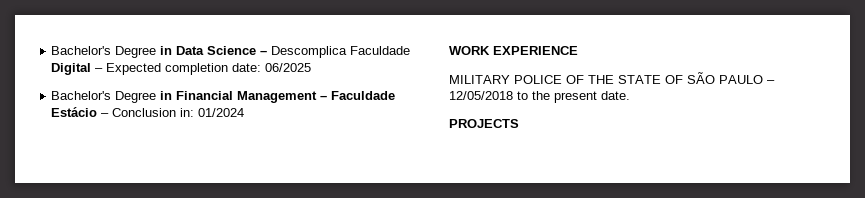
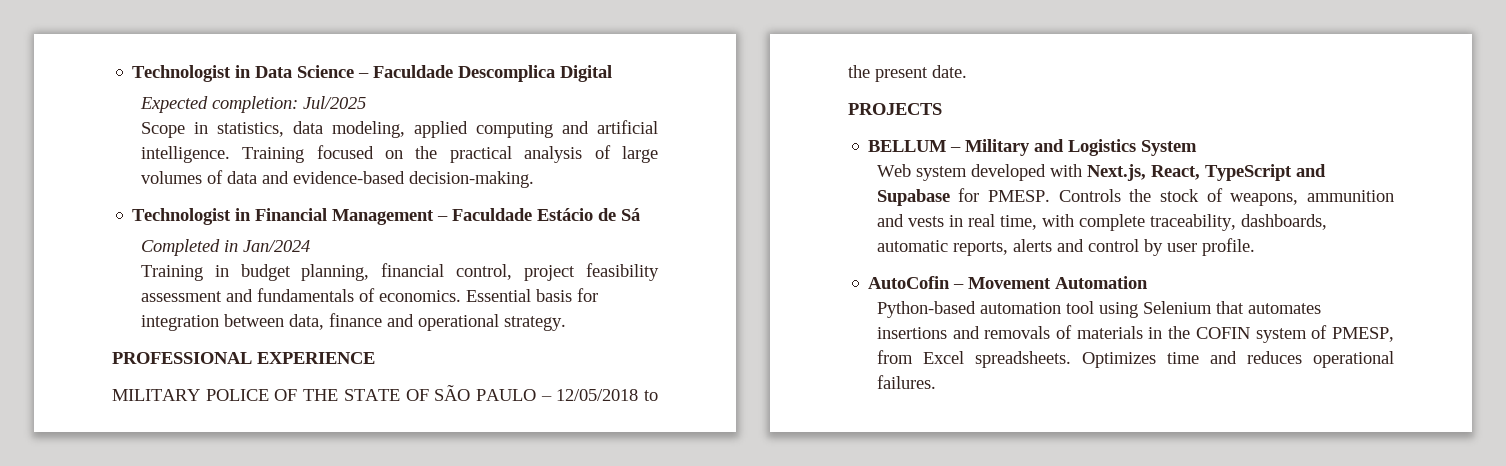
[51,46,157,58] Bachelor's Degree -> [132,65,232,82] Technologist
[271,46,411,58] Descomplica Faculdade -> [373,65,556,82] Faculdade Descomplica
[95,63,312,75] [51,91,157,103] – Expected completion date: 06/2025 // Bachelor's Degree -> [139,96,366,113] [140,120,658,138] [140,145,658,163] [140,170,534,188] [132,208,232,225] // Expected completion: Jul/2025 // Scope in statistics, data modeling, applied computing and artificial intelligence. Training focused on the practical analysis of large volumes of data and evidence-based decision-making. // Technologist
[101,108,245,117] [449,46,490,55] – Conclusion in: 01/2024 // WORK -> [598,208,641,221] [140,239,310,256] [140,263,659,281] [140,288,598,302] [140,313,566,331] [112,352,252,364] de Sá // Completed in Jan/2024 // Training in budget planning, financial control, project feasibility assessment and fundamentals of economics. Essential basis for integration between data, finance and operational strategy. // PROFESSIONAL
(519, 123) none -> [868,139,1198,156] [876,164,1326,181] [876,188,1394,206] [876,214,1327,231] [876,238,1255,256] [868,276,1149,289] [876,301,1321,318] [876,325,1394,343] [876,350,1394,368] [876,375,936,389] // BELLUM – Military and Logistics System // Web system developed with Next.js, React, TypeScript and Supabase for PMESP. Controls the stock of weapons, ammunition and vests in real time, with complete traceability, dashboards, automatic reports, alerts and control by user profile. // AutoCofin – Movement Automation // Python-based automation tool using Selenium that automates insertions and removals of materials in the COFIN system of PMESP, from Excel spreadsheets. Optimizes time and reduces operational failures.

